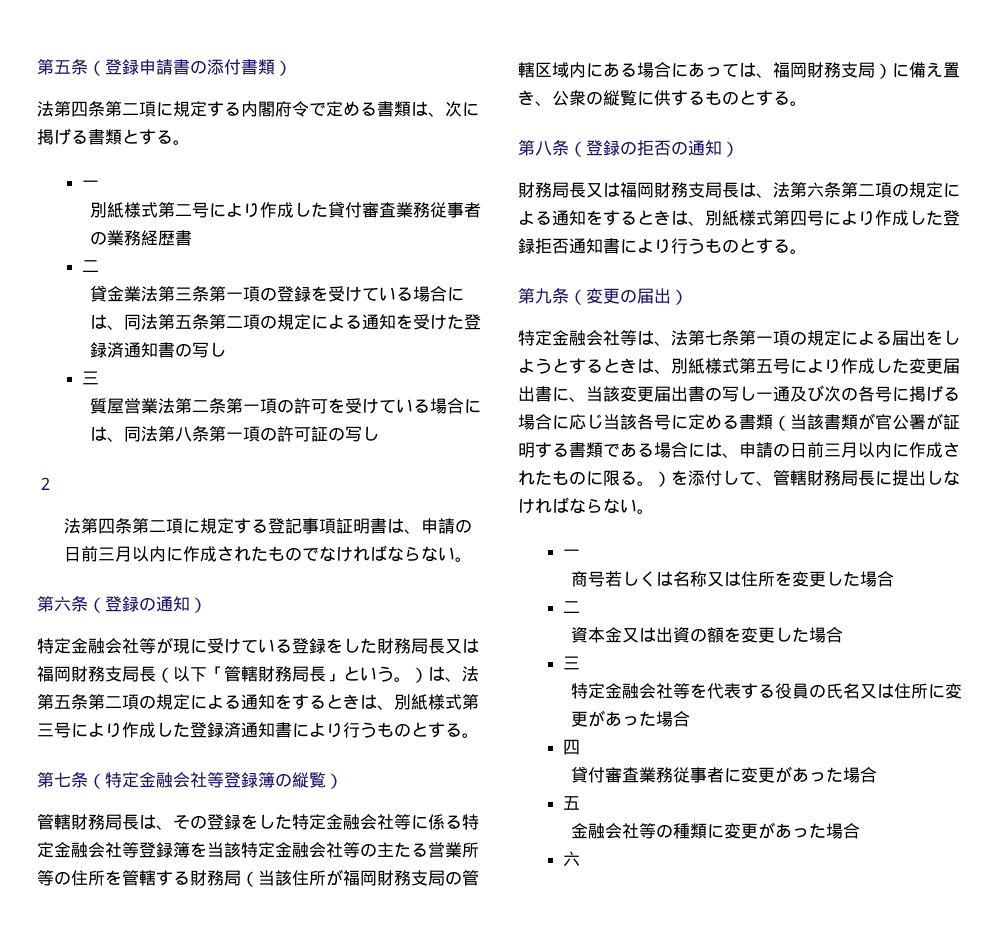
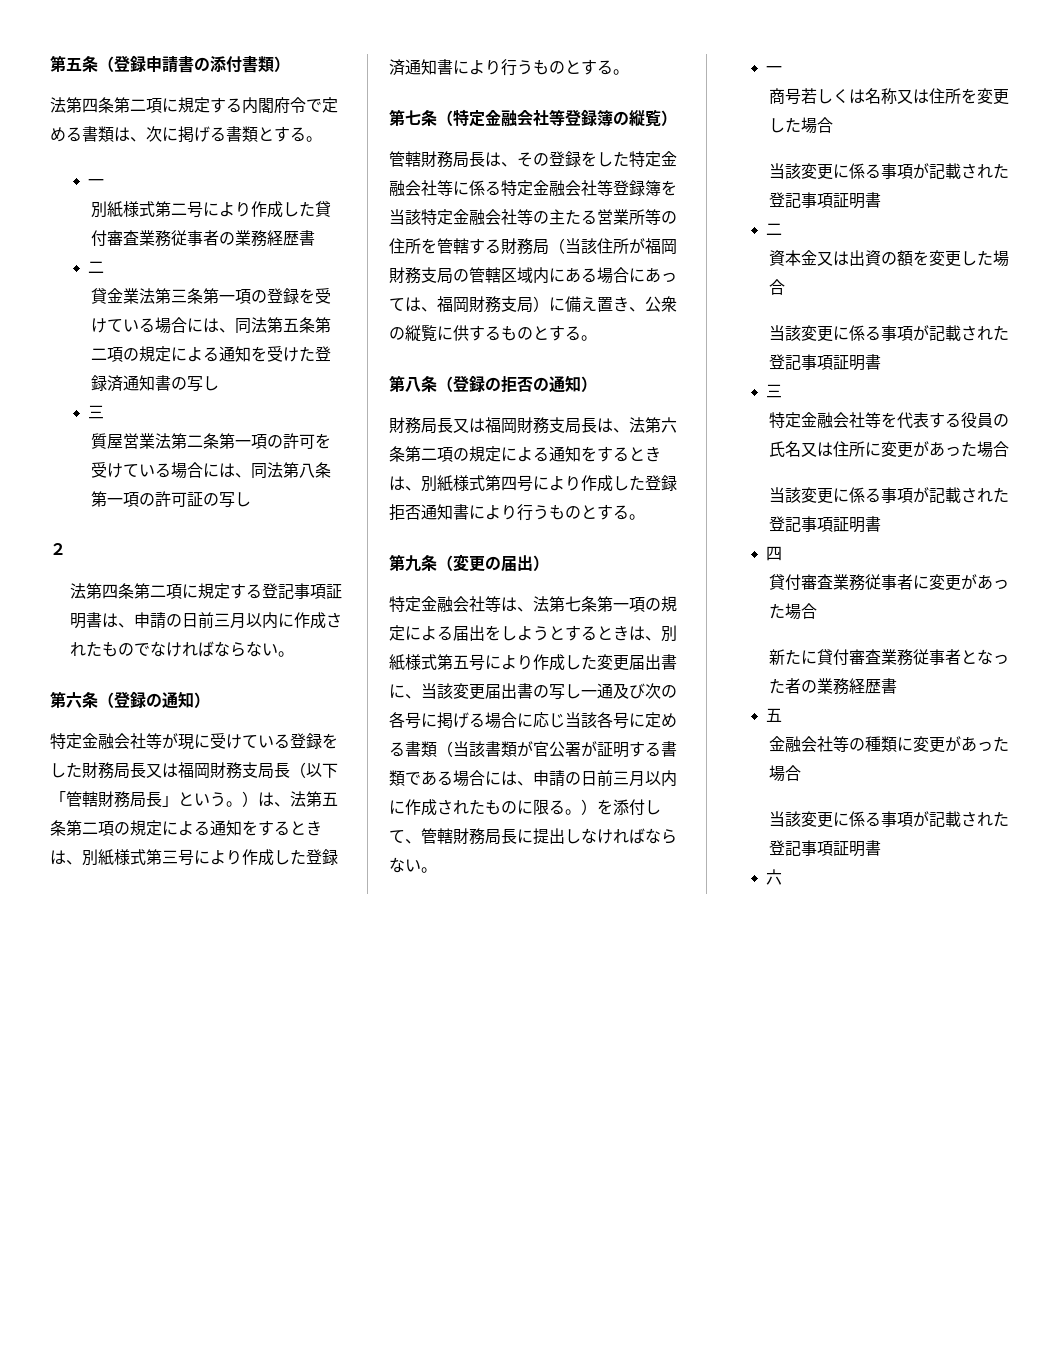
(895, 579) none -> [768,163,1009,180] [768,192,881,209] // 当該変更に係る事項が記載された登記事項証明書
(844, 635) none -> [768,325,1009,342] [768,354,881,371] // 当該変更に係る事項が記載された登記事項証明書
(691, 719) none -> [768,487,1009,504] [768,516,881,533] // 当該変更に係る事項が記載された登記事項証明書
(878, 775) none -> [768,649,1009,666] [768,678,897,695] // 新たに貸付審査業務従事者となった者の業務経歴書
(861, 831) none -> [768,811,1009,828] [768,840,881,857] // 当該変更に係る事項が記載された登記事項証明書

